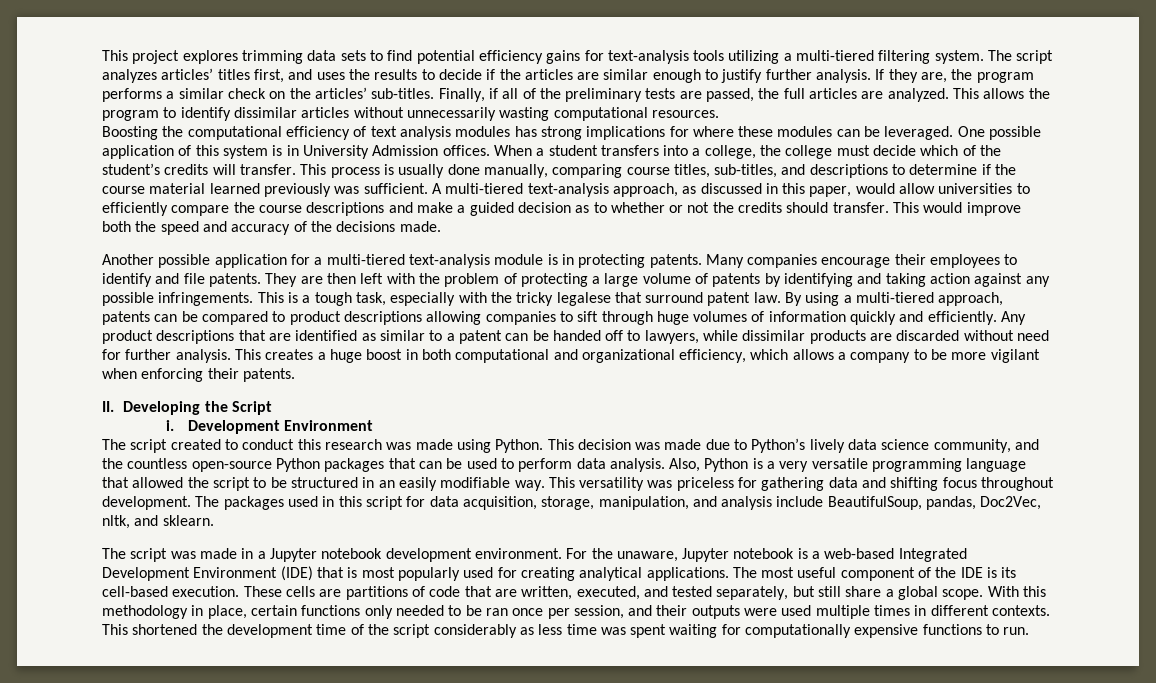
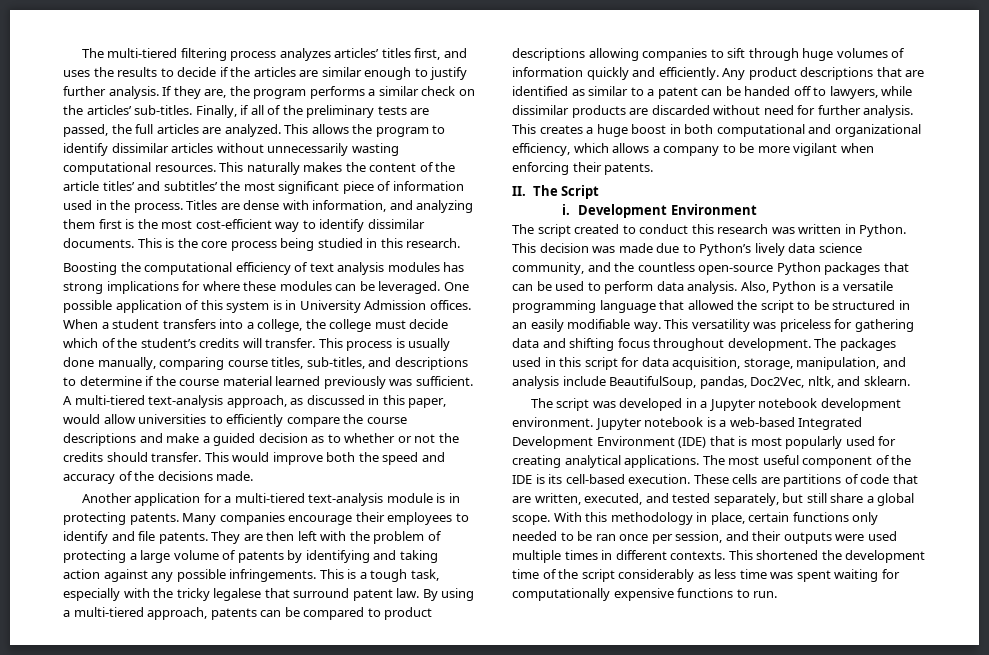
[102,50,1054,64] This project explores trimming data sets to find potential efficiency gains for text-analysis tools utilizing a multi-tiered filtering system. The script -> [81,48,277,61] The multi-tiered filtering process
(719, 114) none -> [219,162,456,175] [63,181,464,194] [63,200,474,213] [63,219,425,232] [63,238,461,251] This naturally makes the content of the article titles’ and subtitles’ the most significant piece of information used in the process. Titles are dense with information, and analyzing them first is the most cost-efficient way to identify dissimilar documents. This is the core process being studied in this research.
[158,254,211,268] possible -> (132, 498) none
[123,401,228,415] Developing the -> [532,185,558,196] The
[415,439,491,453] made using -> [798,224,856,234] written in
[779,461,809,472] very -> (840, 287) none
[199,548,237,559] made -> [619,398,683,411] developed
[566,548,678,562] For the unaware, -> (593, 422) none

